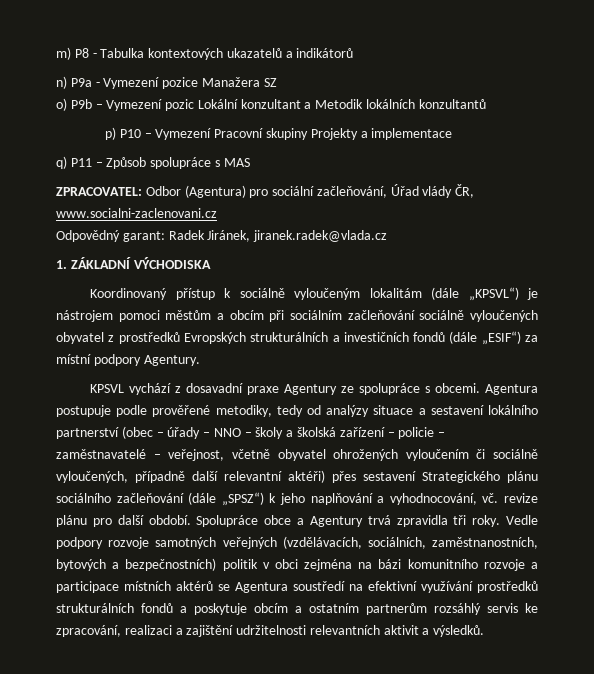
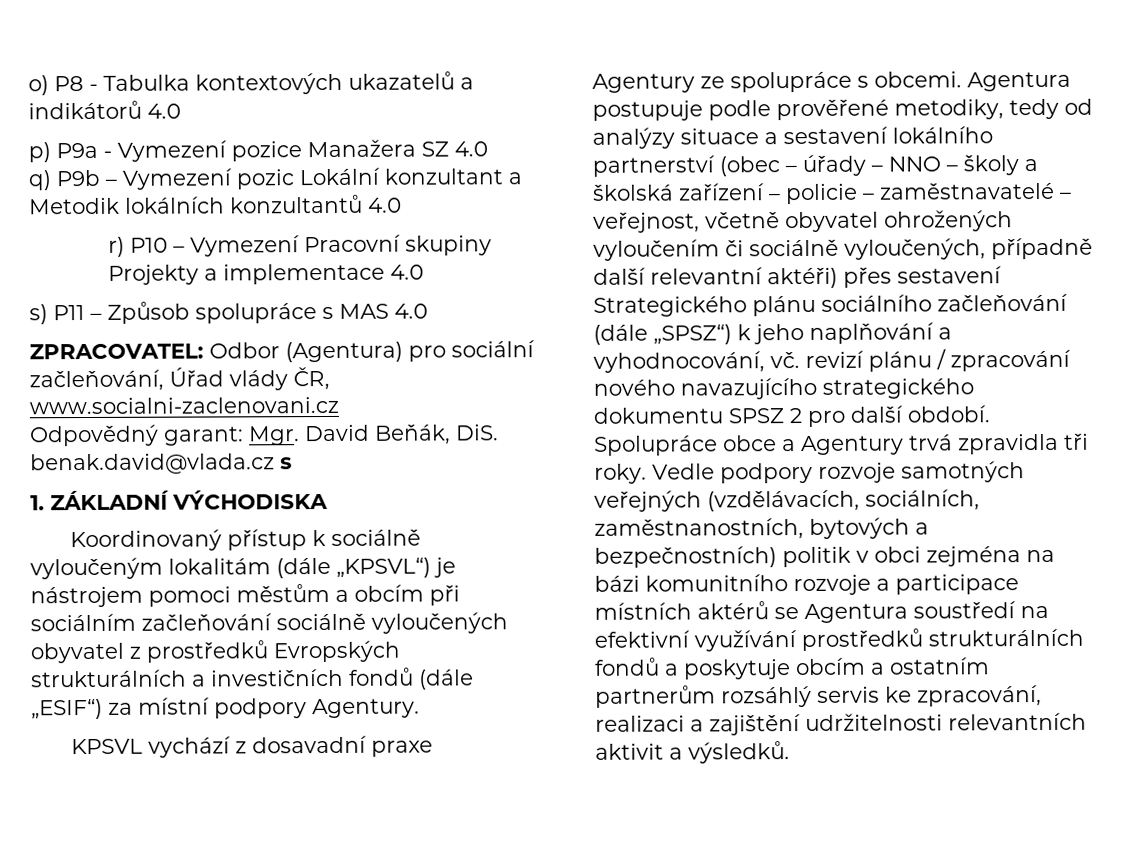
[56,47,71,60] m) -> [28,75,49,96] o)
[56,76,67,89] // n) -> [147,103,181,119] [28,142,51,163] 4.0 // p)
[56,98,67,111] // o) -> [454,141,488,157] [28,170,51,191] 4.0 // q)
[105,127,117,140] // p) -> [368,197,402,213] [107,236,125,257] 4.0 // r)
[56,156,67,169] // q) -> [389,264,424,280] [29,304,48,325] 4.0 // s)
(250, 162) none -> [394,303,428,319] 4.0
[168,230,388,242] Radek Jiránek, jiranek.radek@vlada.cz -> [248,424,499,446] [30,453,292,475] Mgr. David Beňák, DiS. benak.david@vlada.cz s
[504,493,538,503] [56,515,87,527] revize plánu -> [805,348,1071,372] [593,377,974,400] [593,407,802,424] revizí plánu / zpracování nového navazujícího strategického dokumentu SPSZ 2

